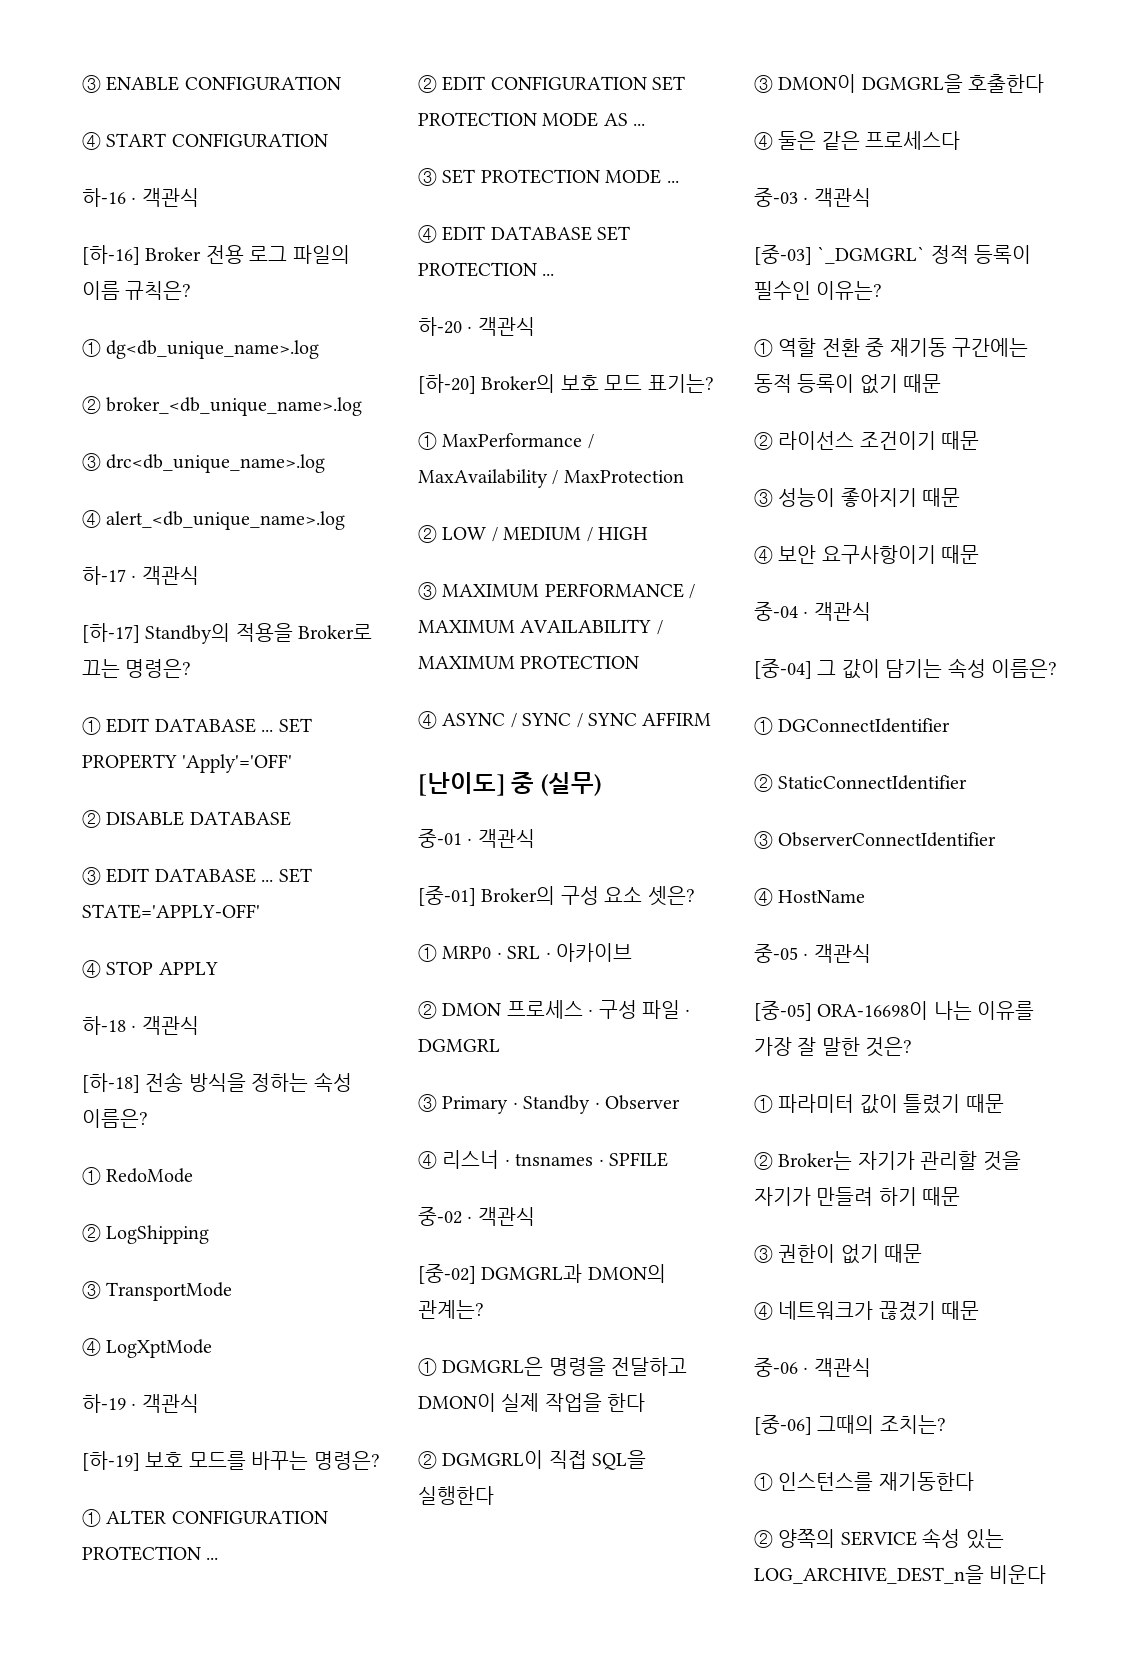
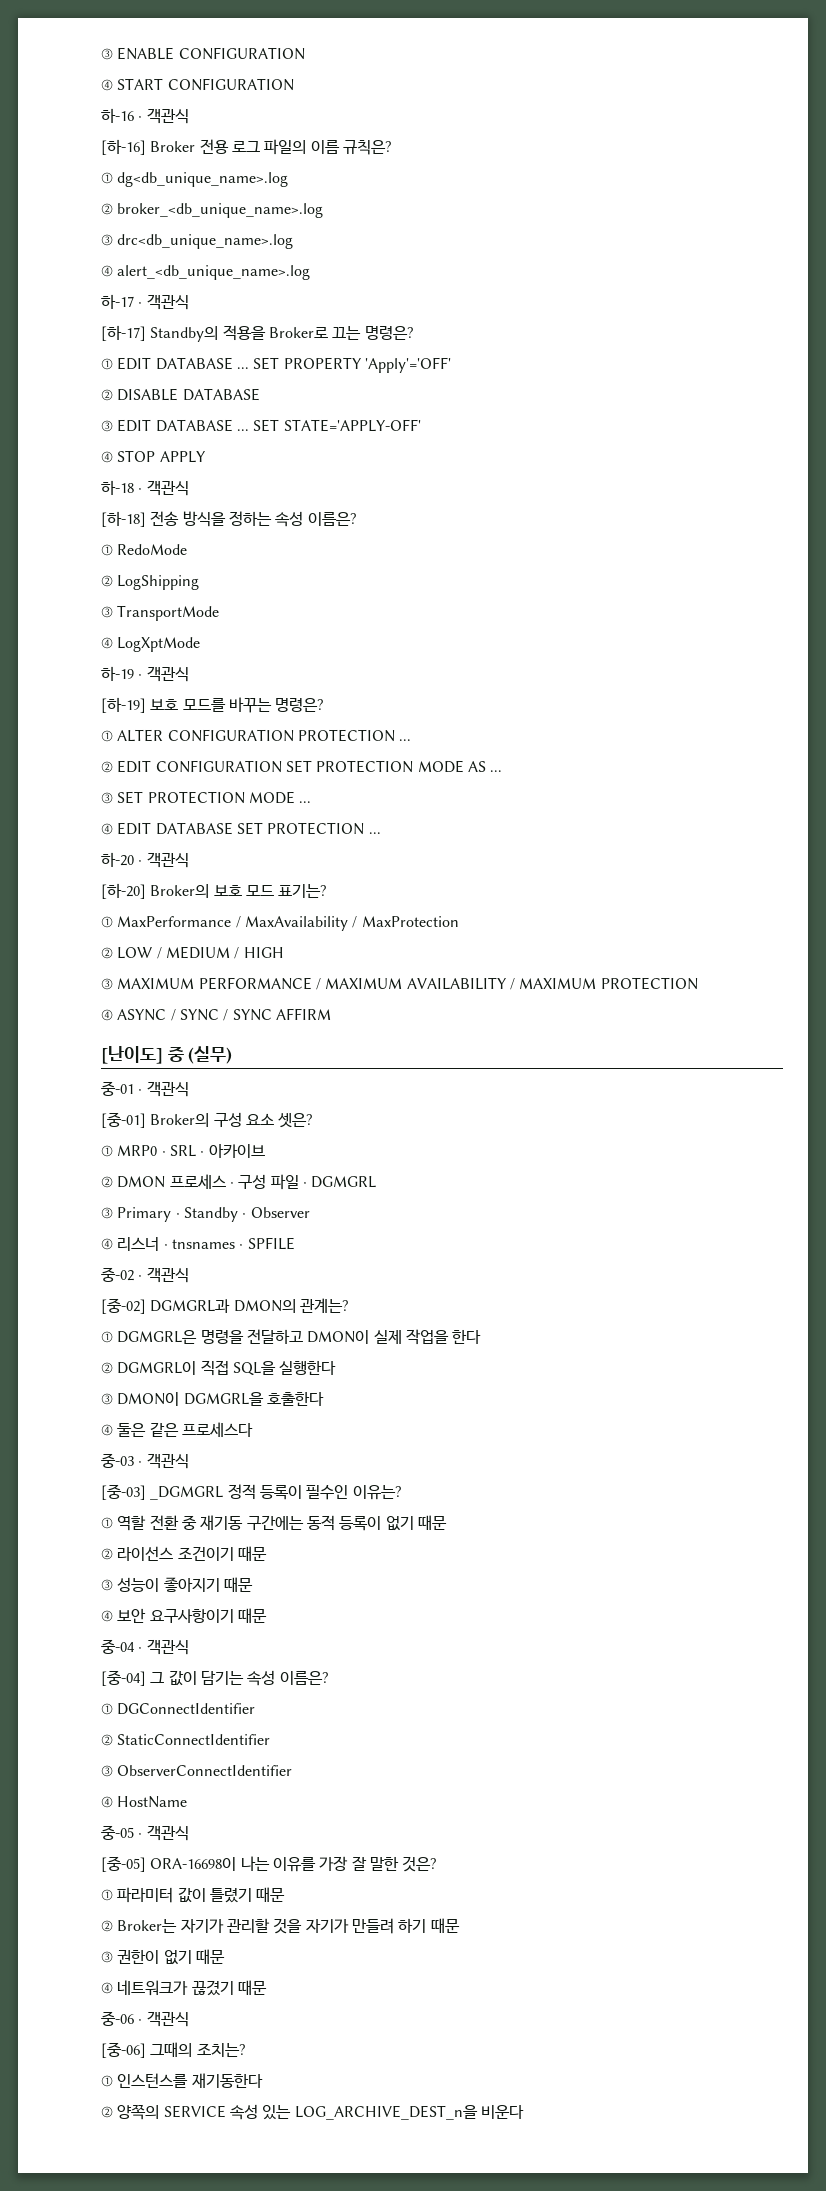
[817,246,926,264] `_DGMGRL` -> [150,1486,224,1500] _DGMGRL

